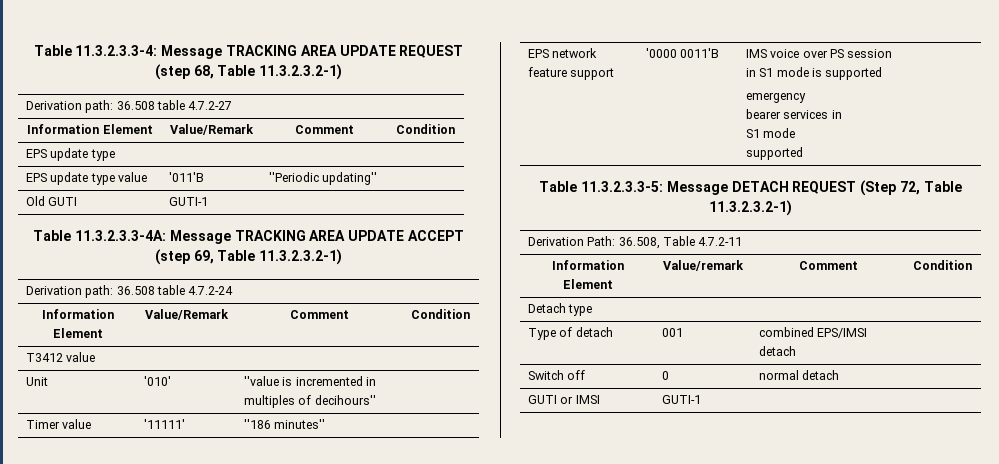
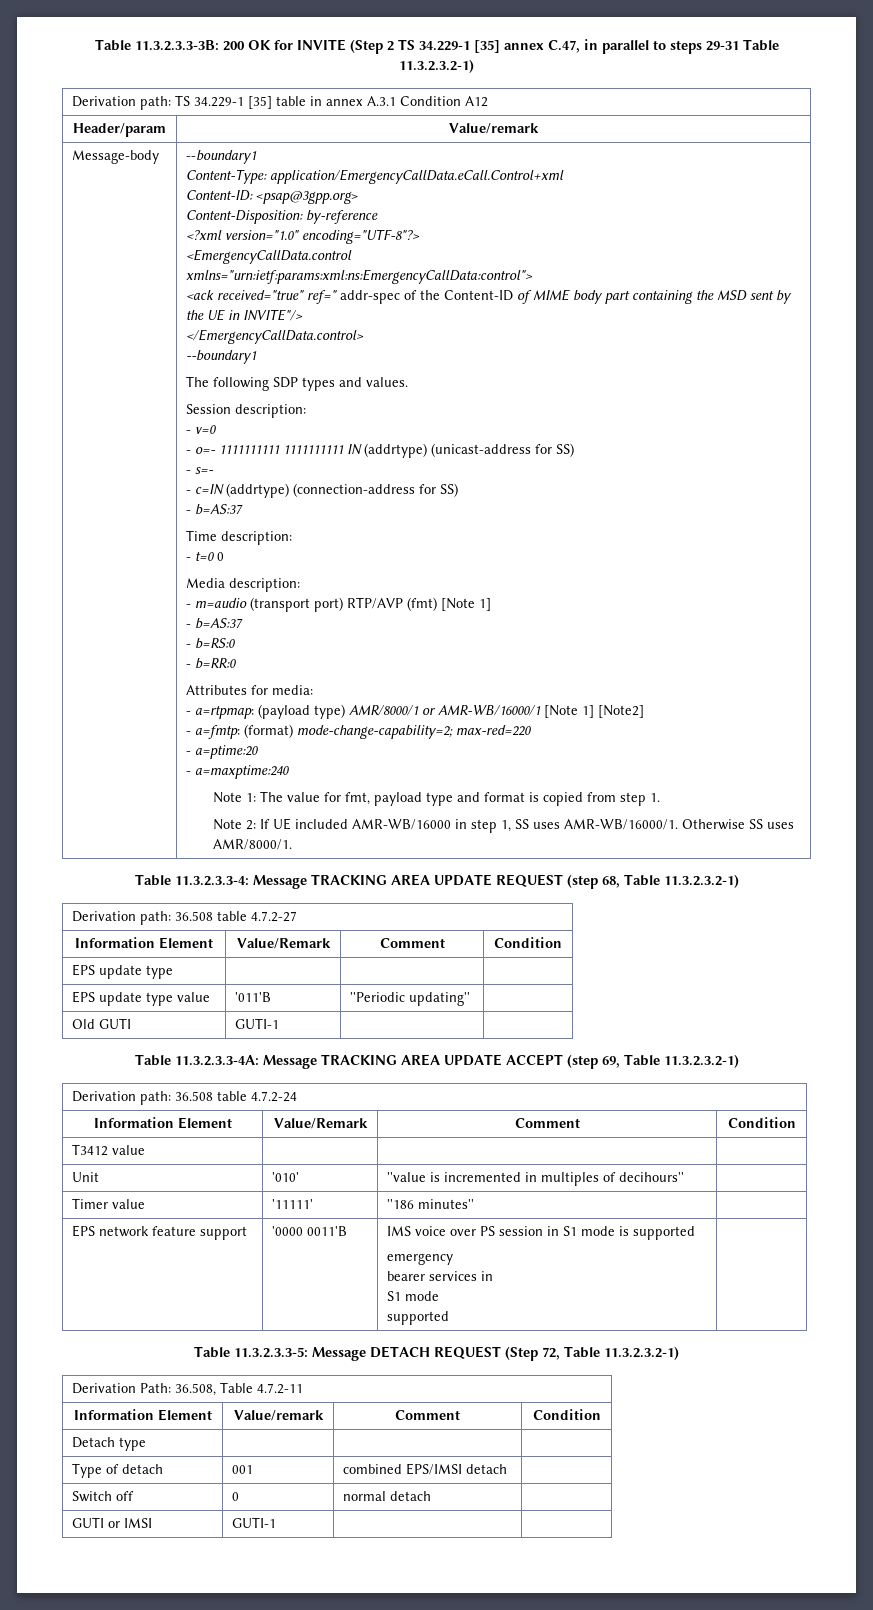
[33,45,72,56] Table -> [94,39,779,54] [399,59,474,73] [72,95,489,110] [73,123,166,137] [449,123,539,134] [72,150,160,164] [186,150,258,164] [186,169,565,184] [186,190,359,204] [186,210,379,224] [186,229,421,244] [186,249,353,264] [186,269,534,284] [186,289,793,304] [186,309,304,321] [186,329,365,344] [186,350,258,364] [186,376,409,391] [186,404,307,418] [186,425,217,434] [186,443,575,458] [186,467,215,474] [186,483,459,498] [186,504,244,515] [186,530,293,545] [186,552,225,561] [186,578,301,592] [186,597,492,612] [186,618,244,629] [186,638,236,649] [186,658,237,669] [186,685,314,695] [186,704,645,719] [186,724,532,739] [186,745,259,759] [186,765,290,779] [213,791,661,806] [213,818,795,833] [213,839,293,850] [134,874,171,886] Table 11.3.2.3.3-3B: 200 OK for INVITE (Step 2 TS 34.229-1 [35] annex C.47, in parallel to steps 29-31 Table 11.3.2.3.2-1) // Derivation path: TS 34.229-1 [35] table in annex A.3.1 Condition A12 // Header/param | Value/remark // Message-body | --boundary1 // Content-Type: application/EmergencyCallData.eCall.Control+xml // Content-ID: <psap@3gpp.org> // Content-Disposition: by-reference // <?xml version="1.0" encoding="UTF-8"?> // <EmergencyCallData.control // xmlns="urn:ietf:params:xml:ns:EmergencyCallData:control"> // <ack received="true" ref=" addr-spec of the Content-ID of MIME body part containing the MSD sent by the UE in INVITE"/> // </EmergencyCallData.control> // --boundary1 // The following SDP types and values. // Session description: // - v=0 // - o=- 1111111111 1111111111 IN (addrtype) (unicast-address for SS) // - s=- // - c=IN (addrtype) (connection-address for SS) // - b=AS:37 // Time description: // - t=0 0 // Media description: // - m=audio (transport port) RTP/AVP (fmt) [Note 1] // - b=AS:37 // - b=RS:0 // - b=RR:0 // Attributes for media: // - a=rtpmap: (payload type) AMR/8000/1 or AMR-WB/16000/1 [Note 1] [Note2] // - a=fmtp: (format) mode-change-capability=2; max-red=220 // - a=ptime:20 // - a=maxptime:240 // Note 1: The value for fmt, payload type and format is copied from step 1. // Note 2: If UE included AMR-WB/16000 in step 1, SS uses AMR-WB/16000/1. Otherwise SS uses AMR/8000/1. // Table

